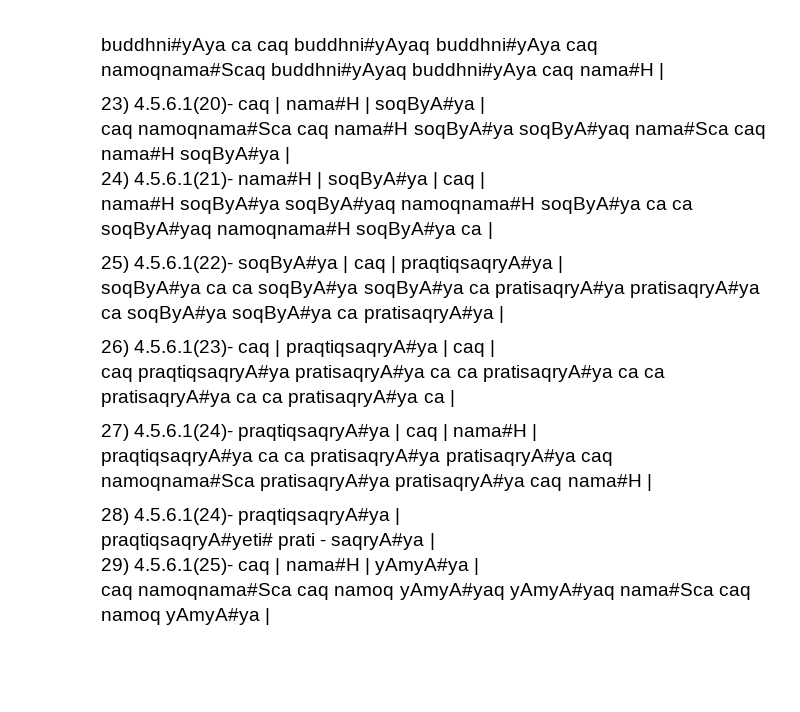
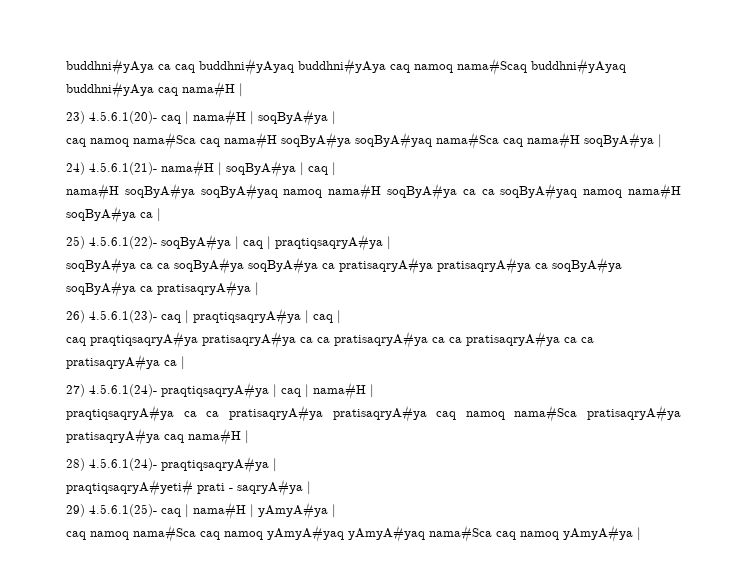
[101,63,266,80] namoqnama#Scaq -> [414,58,527,75] namoq nama#Scaq
[138,122,293,139] namoqnama#Sca -> [90,132,196,149] namoq nama#Sca
[401,197,536,214] namoqnama#H -> [283,183,382,200] namoq nama#H
[217,222,352,239] namoqnama#H -> [583,183,681,200] namoq nama#H
[101,474,255,491] namoqnama#Sca -> [465,405,578,422] namoq nama#Sca
[138,583,293,600] namoqnama#Sca -> [90,525,196,542] namoq nama#Sca

